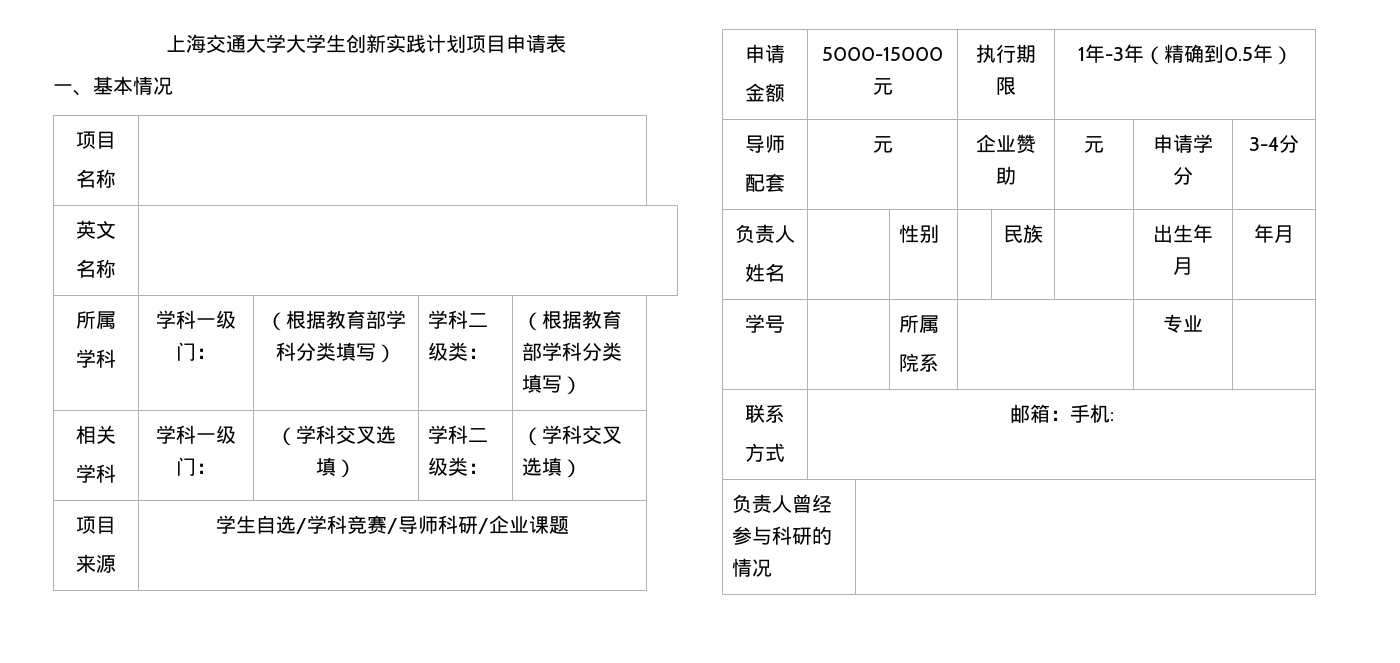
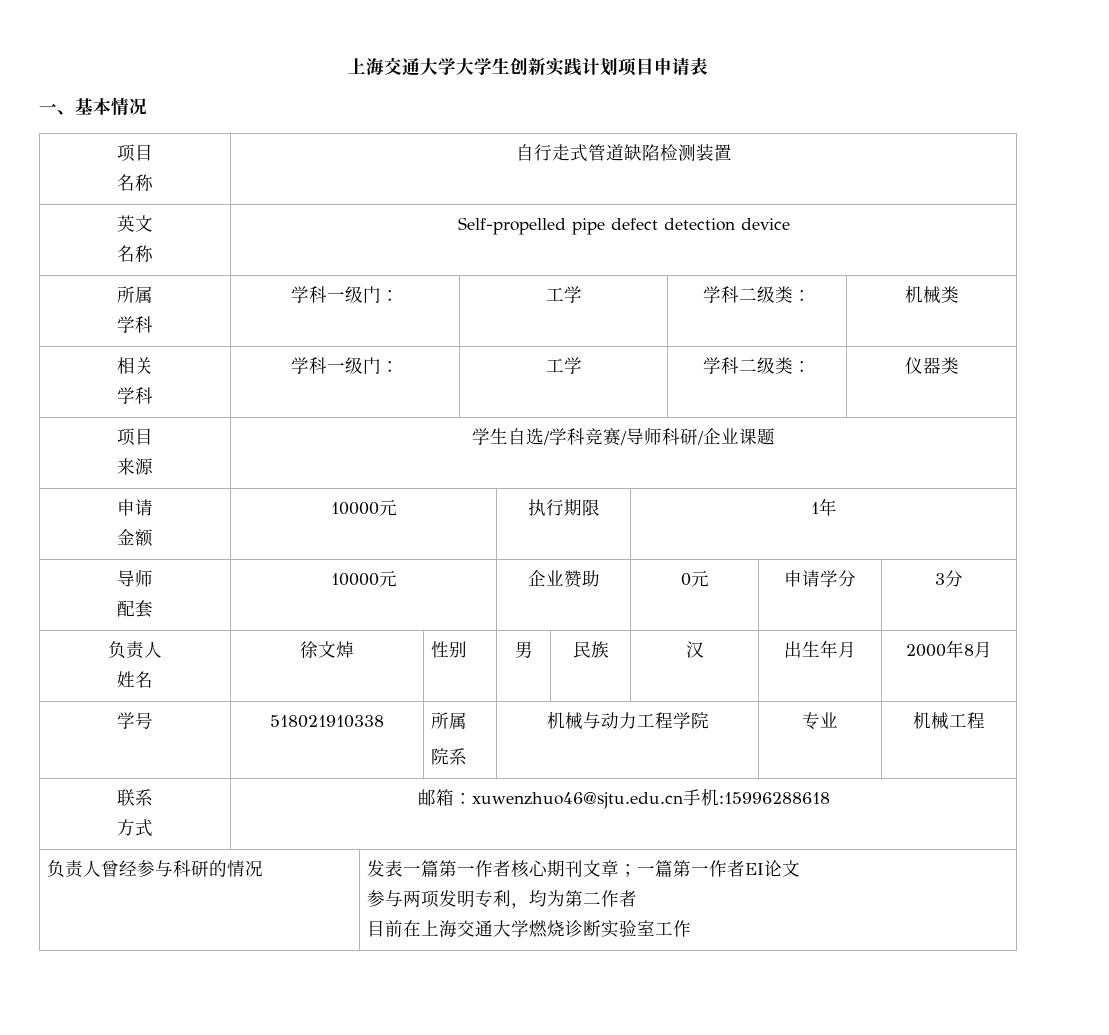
[76,220,116,239] [76,259,116,278] // 英文 // 名称 | -> [515,144,732,162] [117,215,153,232] [117,245,153,262] [457,217,790,235] 自行走式管道缺陷检测装置 // 英文 // 名称 | Self-propelled pipe defect detection device
[266,310,406,331] [276,342,396,363] [428,310,489,329] [428,342,489,361] [522,310,623,331] [522,342,623,361] [522,374,583,395] （根据教育部学科分类填写） | 学科二级类： | （根据教育部学科分类填写） -> [545,286,582,303] [703,286,811,303] [904,285,959,304] 工学 | 学科二级类： | 机械类
[276,425,396,446] [316,457,356,478] [428,425,489,444] [428,457,489,476] [522,425,623,446] [522,457,583,478] （学科交叉选填） | 学科二级类： | （学科交叉选填） -> [545,357,582,374] [703,357,811,374] [904,357,959,374] 工学 | 学科二级类： | 仪器类
[822,47,943,61] 5000-15000 -> [330,502,379,515] 10000
[1104,44,1293,65] -3年（精确到0.5年） -> (837, 507) none
(785, 182) none -> [330,573,379,586] 10000
(1016, 175) none -> [680,573,691,586] 0
[1249,137,1279,151] 3-4 -> [935,573,945,585] 3
(785, 272) none -> [300,641,354,659] 徐文焯
(940, 233) none -> [514,641,533,658] 男
(1043, 233) none -> [685,641,704,658] 汉
[1254,224,1274,243] 年 -> [906,640,974,658] 2000年8
(785, 324) none -> [270,715,384,728] 518021910338
(940, 362) none -> [546,711,709,730] 机械与动力工程学院
(1203, 323) none -> [913,711,985,730] 机械工程
[1069,404,1114,423] 手机: -> [471,788,830,809] xuwenzhuo46@sjtu.edu.cn手机:15996288618
(773, 568) none -> [367,860,801,878] [367,890,638,909] [367,920,692,938] 发表一篇第一作者核心期刊文章；一篇第一作者EI论文 // 参与两项发明专利，均为第二作者 // 目前在上海交通大学燃烧诊断实验室工作

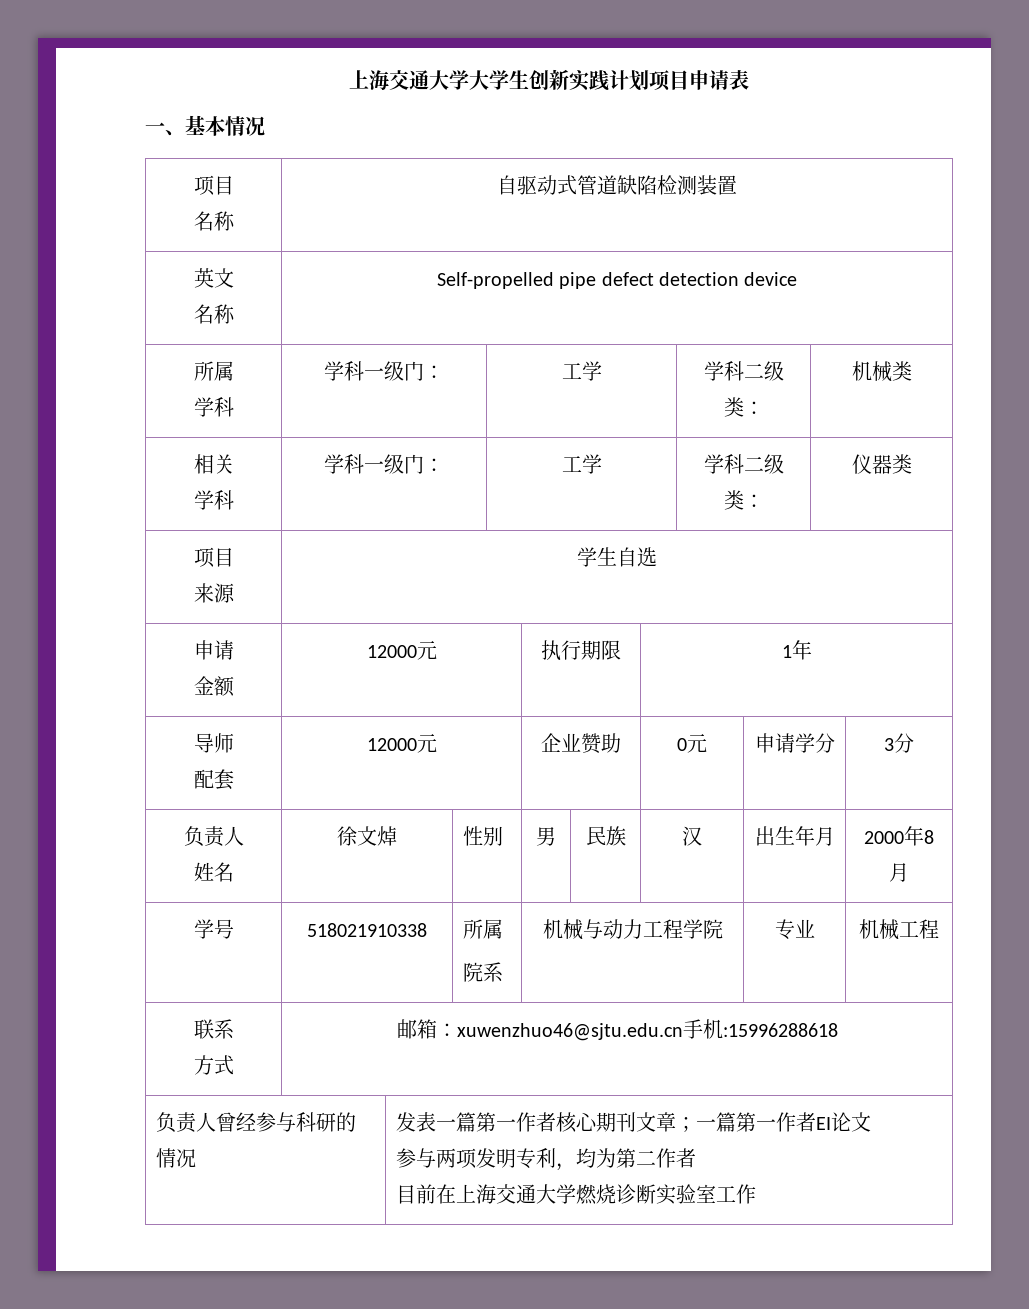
[533,144,570,161] 行走 -> [517,175,557,195] 驱动
[543,427,775,446] /学科竞赛/导师科研/企业课题 -> (657, 557) none
[330,502,379,515] 10000 -> [366,645,417,658] 12000
[330,573,379,586] 10000 -> [366,738,417,751] 12000

